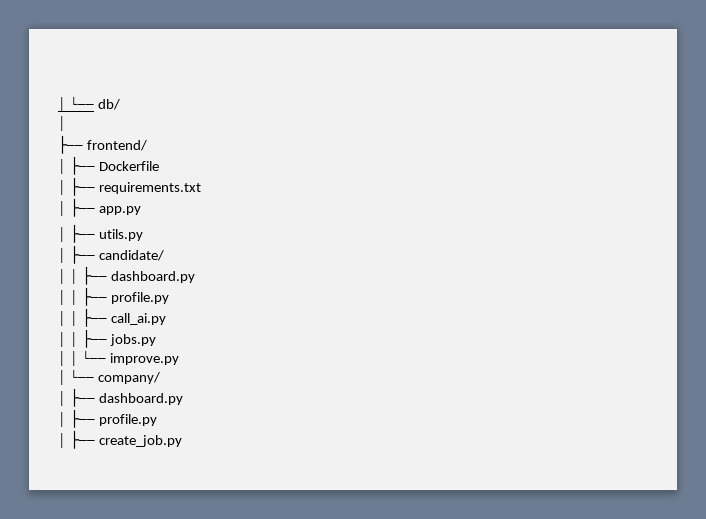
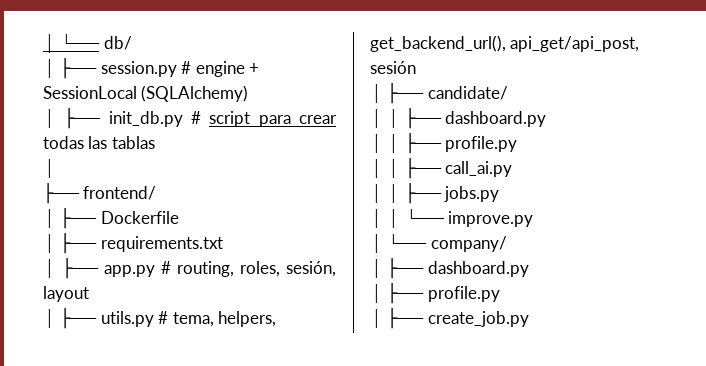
(120, 104) none -> [43,58,260,79] [43,85,249,102] [43,108,337,129] [43,136,155,149] // │ ├── session.py # engine + SessionLocal (SQLAlchemy) // │ ├── init_db.py # script para crear todas las tablas
[58,224,143,243] // │ ├── utils.py -> [161,261,336,277] [43,286,89,302] [43,308,277,329] [370,35,640,52] [370,61,416,74] # routing, roles, sesión, layout // │ ├── utils.py # tema, helpers, get_backend_url(), api_get/api_post, sesión

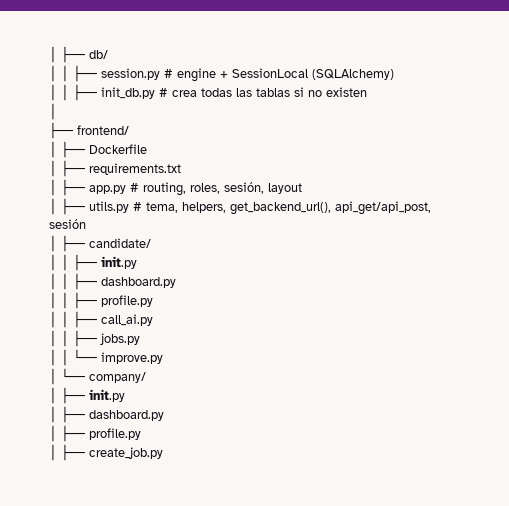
[43,34,101,53] │ └── -> [49,46,85,63] │ ├──
(56, 68) none -> [61,65,69,82] │
(56, 118) none -> [61,84,69,101] │
[209,111,337,127] script para crear -> [172,90,197,97] crea
(155, 142) none -> [294,87,367,97] si no existen
(508, 93) none -> [49,254,137,271] // │ │ ├── init.py
(507, 244) none -> [49,387,125,404] // │ ├── init.py

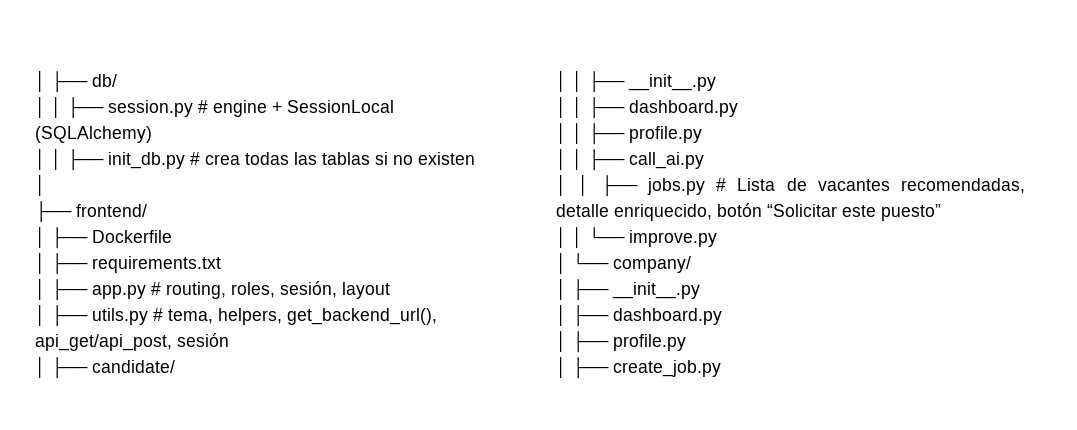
[101,256,137,269] init.py -> [628,74,716,91] __init__.py
(140, 339) none -> [716,178,1025,194] [556,203,941,221] # Lista de vacantes recomendadas, detalle enriquecido, botón “Solicitar este puesto”
[89,389,125,402] init.py -> [612,282,700,299] __init__.py

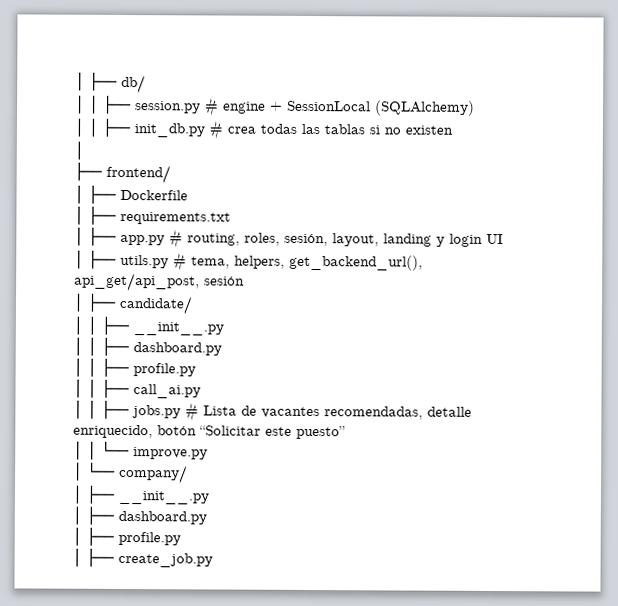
[342,282,390,299] layout -> [332,233,503,247] layout, landing y login UI

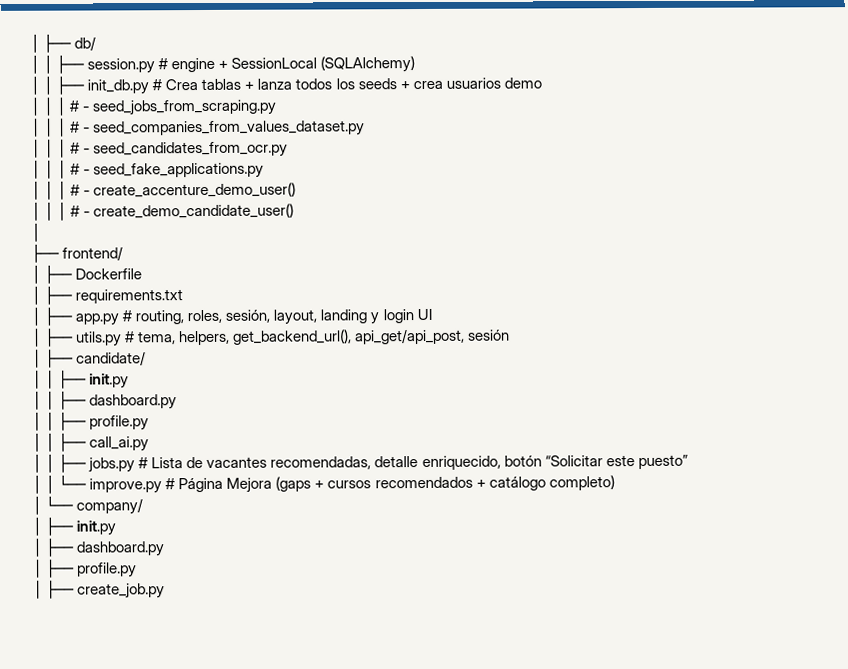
[227,123,453,135] crea todas las tablas si no existen -> [165,77,542,91] [30,96,278,116] [31,117,366,137] [31,138,289,158] [31,159,265,179] [31,180,297,200] [31,201,295,221] Crea tablas + lanza todos los seeds + crea usuarios demo // │ │ │ # - seed_jobs_from_scraping.py // │ │ │ # - seed_companies_from_values_dataset.py // │ │ │ # - seed_candidates_from_ocr.py // │ │ │ # - seed_fake_applications.py // │ │ │ # - create_accenture_demo_user() // │ │ │ # - create_demo_candidate_user()
[133,322,224,336] __init__.py -> [89,373,130,389] init.py
(208, 453) none -> [165,475,615,493] # Página Mejora (gaps + cursos recomendados + catálogo completo)
[118,490,209,505] __init__.py -> [76,520,117,536] init.py

